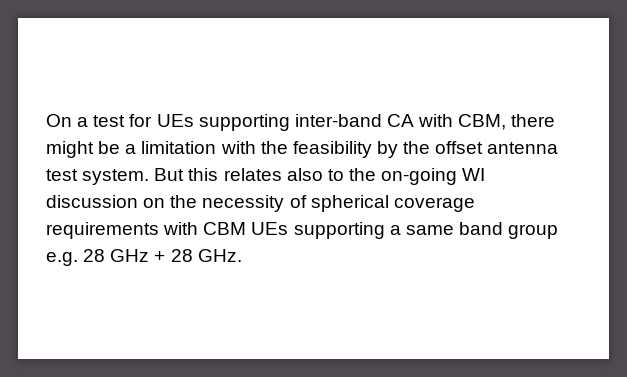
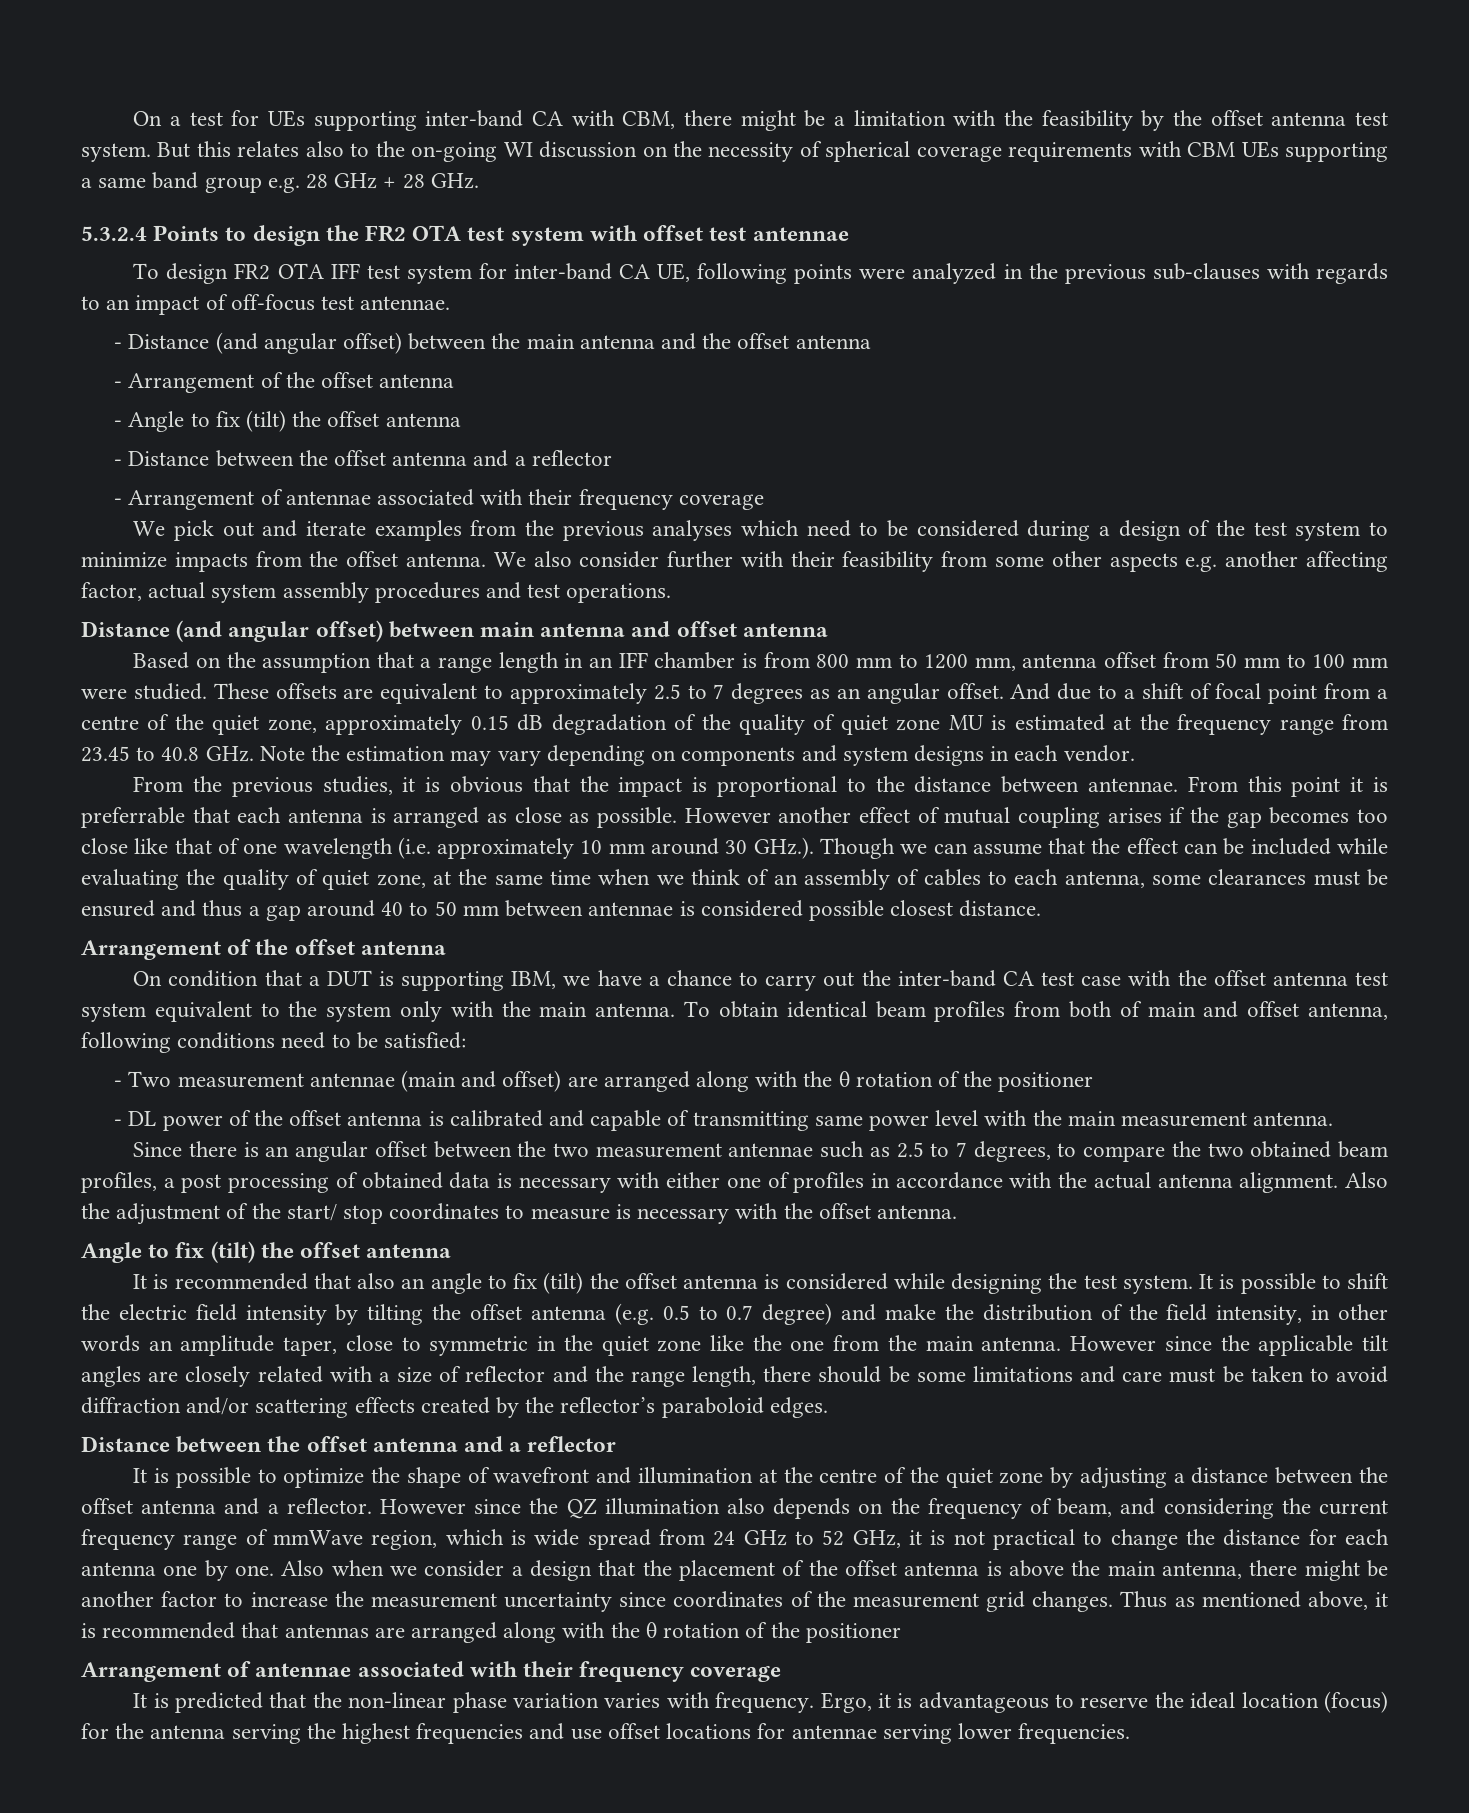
(242, 255) none -> [81,225,849,246] [133,263,1388,284] [81,294,451,315] [114,332,871,354] [114,372,455,393] [114,410,461,432] [114,450,612,467] [114,489,764,510] [133,520,1388,541] [81,551,1389,572] [81,582,672,603] [81,620,828,642] [133,652,1388,673] [81,683,1388,704] [81,714,1389,735] [81,745,1135,766] [133,776,1388,797] [81,807,1389,828] [81,837,1389,859] [81,869,1388,890] [81,900,1042,921] [81,939,446,960] [133,970,1388,991] [81,1001,1389,1022] [81,1032,467,1053] [114,1070,1094,1092] [114,1110,1334,1131] [133,1141,1389,1162] [81,1172,1388,1193] [81,1203,957,1225] [81,1241,452,1263] [133,1272,1388,1294] [81,1303,1388,1325] [81,1335,1389,1356] [81,1366,1389,1387] [81,1397,828,1418] [81,1436,617,1453] [133,1467,1389,1489] [81,1498,1389,1519] [81,1529,1389,1550] [81,1560,1388,1581] [81,1591,1389,1612] [81,1622,901,1643] [81,1661,782,1682] [133,1691,1389,1713] [81,1723,1131,1744] // 5.3.2.4 Points to design the FR2 OTA test system with offset test antennae // To design FR2 OTA IFF test system for inter-band CA UE, following points were analyzed in the previous sub-clauses with regards to an impact of off-focus test antennae. // - Distance (and angular offset) between the main antenna and the offset antenna // - Arrangement of the offset antenna // - Angle to fix (tilt) the offset antenna // - Distance between the offset antenna and a reflector // - Arrangement of antennae associated with their frequency coverage // We pick out and iterate examples from the previous analyses which need to be considered during a design of the test system to minimize impacts from the offset antenna. We also consider further with their feasibility from some other aspects e.g. another affecting factor, actual system assembly procedures and test operations. // Distance (and angular offset) between main antenna and offset antenna // Based on the assumption that a range length in an IFF chamber is from 800 mm to 1200 mm, antenna offset from 50 mm to 100 mm were studied. These offsets are equivalent to approximately 2.5 to 7 degrees as an angular offset. And due to a shift of focal point from a centre of the quiet zone, approximately 0.15 dB degradation of the quality of quiet zone MU is estimated at the frequency range from 23.45 to 40.8 GHz. Note the estimation may vary depending on components and system designs in each vendor. // From the previous studies, it is obvious that the impact is proportional to the distance between antennae. From this point it is preferrable that each antenna is arranged as close as possible. However another effect of mutual coupling arises if the gap becomes too close like that of one wavelength (i.e. approximately 10 mm around 30 GHz.). Though we can assume that the effect can be included while evaluating the quality of quiet zone, at the same time when we think of an assembly of cables to each antenna, some clearances must be ensured and thus a gap around 40 to 50 mm between antennae is considered possible closest distance. // Arrangement of the offset antenna // On condition that a DUT is supporting IBM, we have a chance to carry out the inter-band CA test case with the offset antenna test system equivalent to the system only with the main antenna. To obtain identical beam profiles from both of main and offset antenna, following conditions need to be satisfied: // - Two measurement antennae (main and offset) are arranged along with the θ rotation of the positioner // - DL power of the offset antenna is calibrated and capable of transmitting same power level with the main measurement antenna. // Since there is an angular offset between the two measurement antennae such as 2.5 to 7 degrees, to compare the two obtained beam profiles, a post processing of obtained data is necessary with either one of profiles in accordance with the actual antenna alignment. Also the adjustment of the start/ stop coordinates to measure is necessary with the offset antenna. // Angle to fix (tilt) the offset antenna // It is recommended that also an angle to fix (tilt) the offset antenna is considered while designing the test system. It is possible to shift the electric field intensity by tilting the offset antenna (e.g. 0.5 to 0.7 degree) and make the distribution of the field intensity, in other words an amplitude taper, close to symmetric in the quiet zone like the one from the main antenna. However since the applicable tilt angles are closely related with a size of reflector and the range length, there should be some limitations and care must be taken to avoid diffraction and/or scattering effects created by the reflector’s paraboloid edges. // Distance between the offset antenna and a reflector // It is possible to optimize the shape of wavefront and illumination at the centre of the quiet zone by adjusting a distance between the offset antenna and a reflector. However since the QZ illumination also depends on the frequency of beam, and considering the current frequency range of mmWave region, which is wide spread from 24 GHz to 52 GHz, it is not practical to change the distance for each antenna one by one. Also when we consider a design that the placement of the offset antenna is above the main antenna, there might be another factor to increase the measurement uncertainty since coordinates of the measurement grid changes. Thus as mentioned above, it is recommended that antennas are arranged along with the θ rotation of the positioner // Arrangement of antennae associated with their frequency coverage // It is predicted that the non-linear phase variation varies with frequency. Ergo, it is advantageous to reserve the ideal location (focus) for the antenna serving the highest frequencies and use offset locations for antennae serving lower frequencies.

